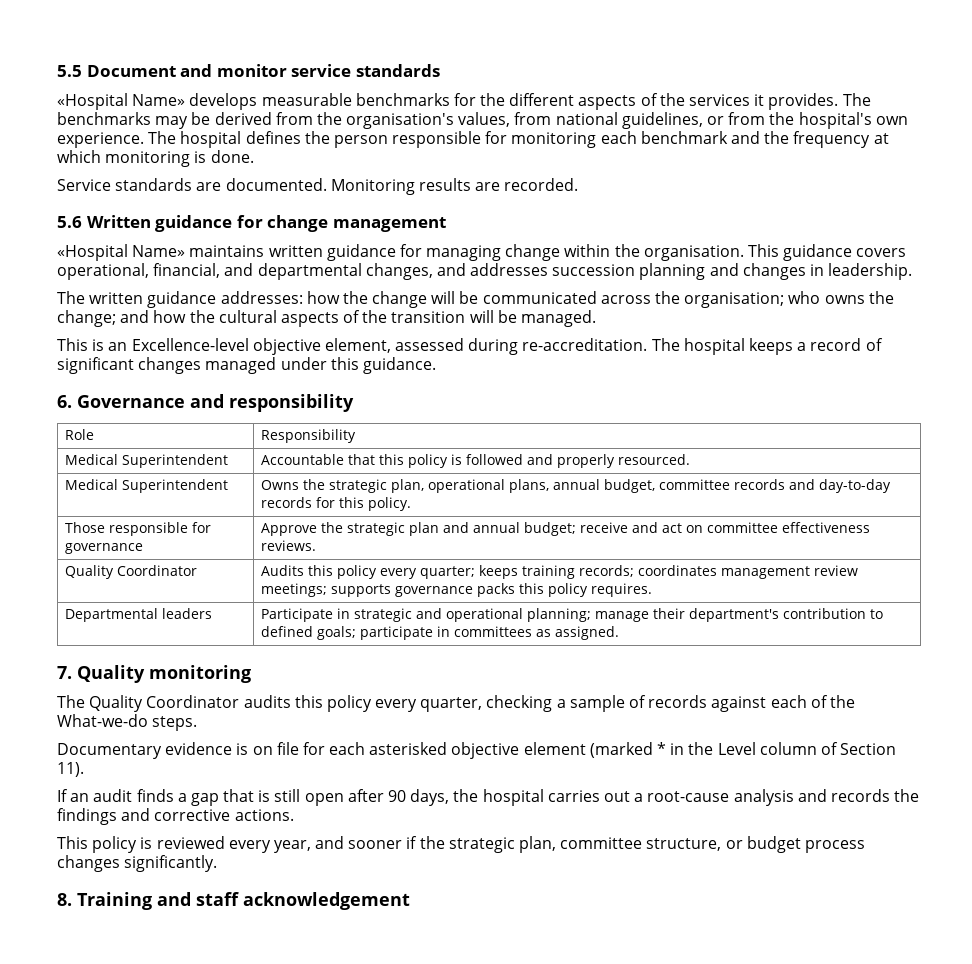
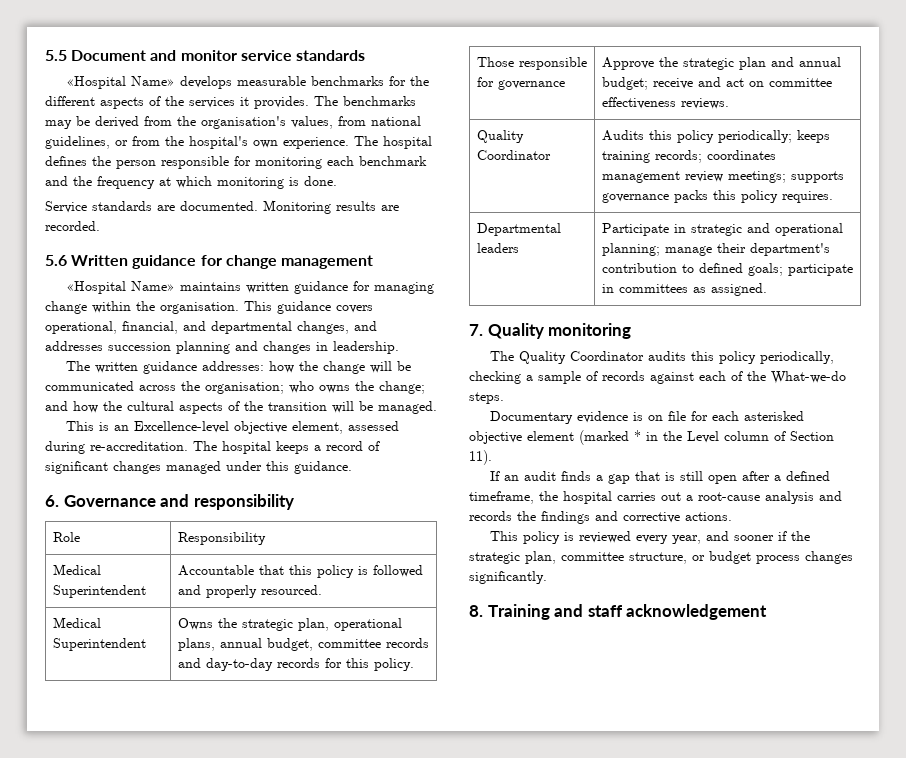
[380,566,476,579] every quarter; -> [717,130,792,143] periodically;
[375,697,483,712] every quarter, -> [760,351,835,364] periodically,
[388,789,450,806] 90 days, -> [774,471,831,481] [469,491,534,504] a defined timeframe,

